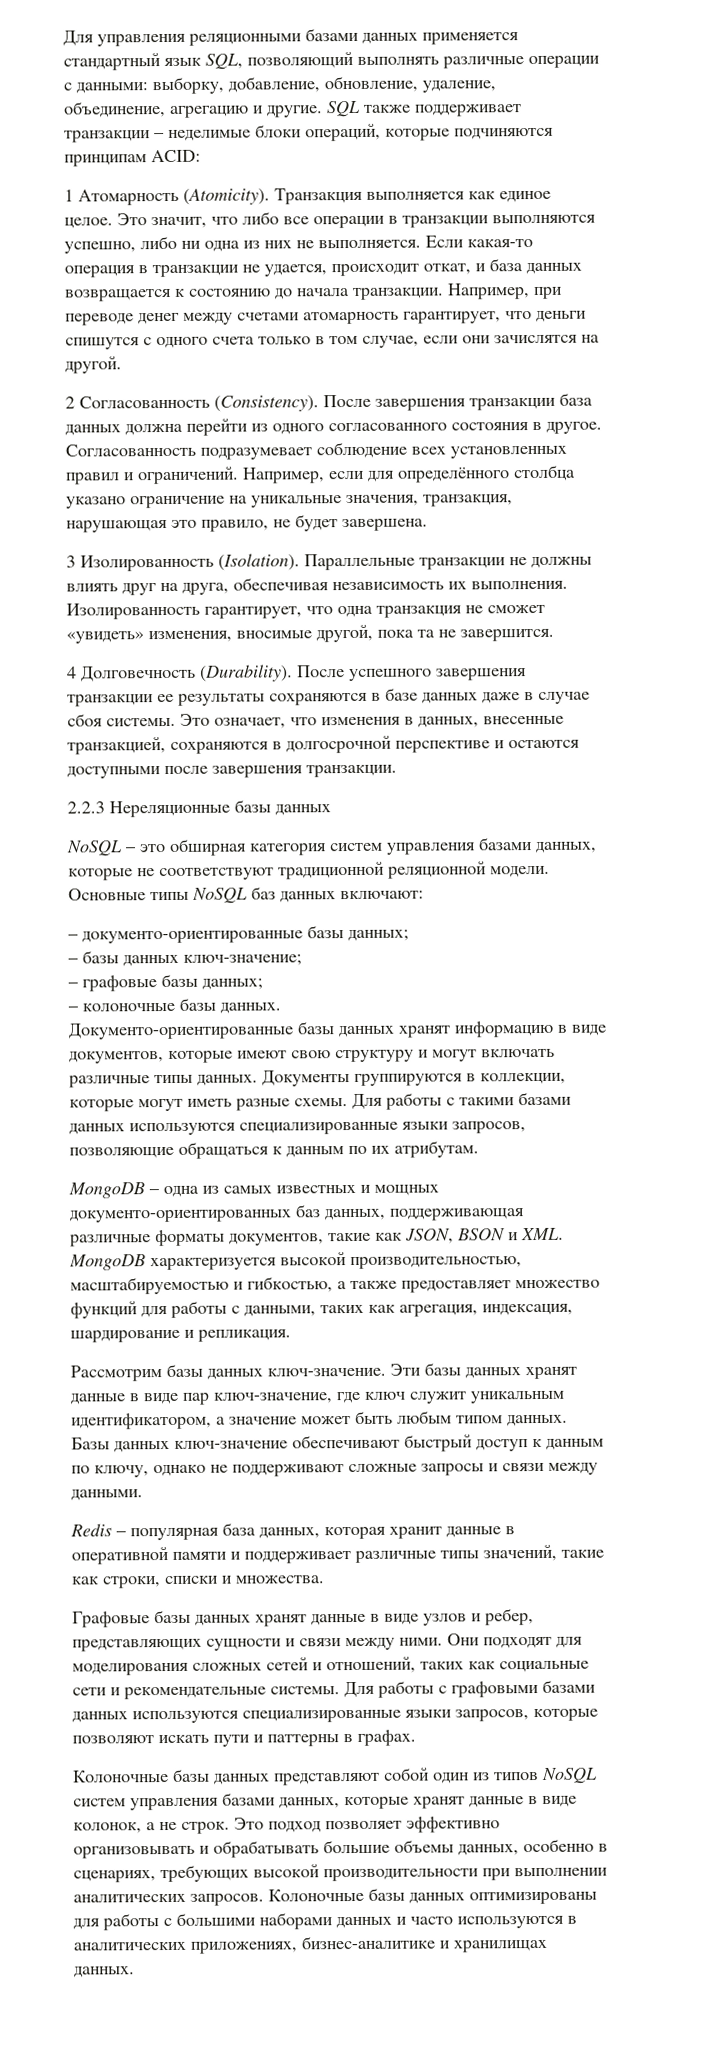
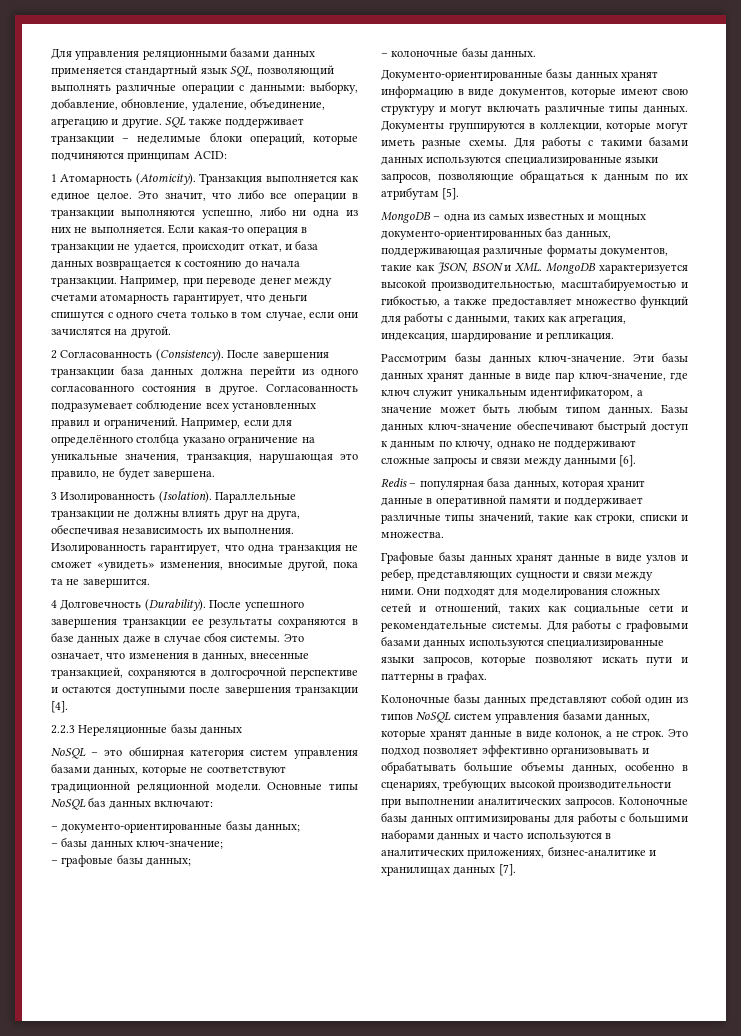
[306,764,397,778] транзакции. -> [295,686,358,696] [51,701,68,713] транзакции [4].
[394,1140,479,1158] атрибутам. -> [381,187,460,200] атрибутам [5].
[71,1489,143,1501] данными. -> [563,455,637,467] данными [6].
[74,1966,135,1978] данных. -> [453,864,516,876] данных [7].

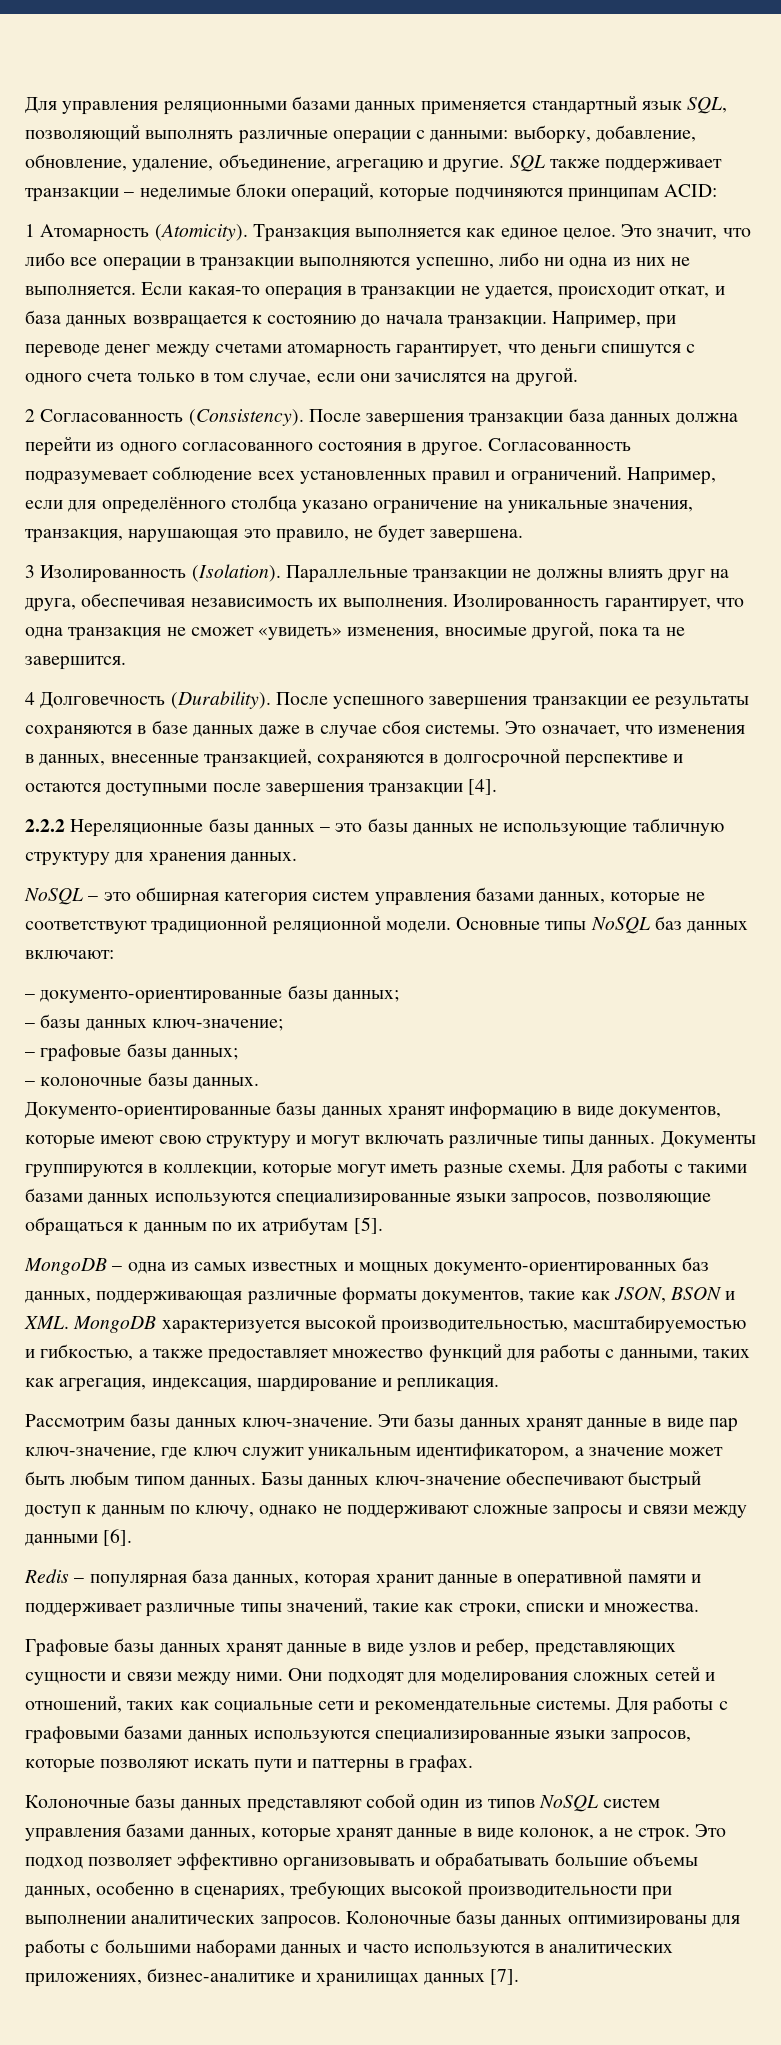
[51,725,75,734] 2.2.3 -> [25,819,65,832] 2.2.2
(243, 731) none -> [320,818,724,836] [25,852,297,866] – это базы данных не использующие табличную структуру для хранения данных.

